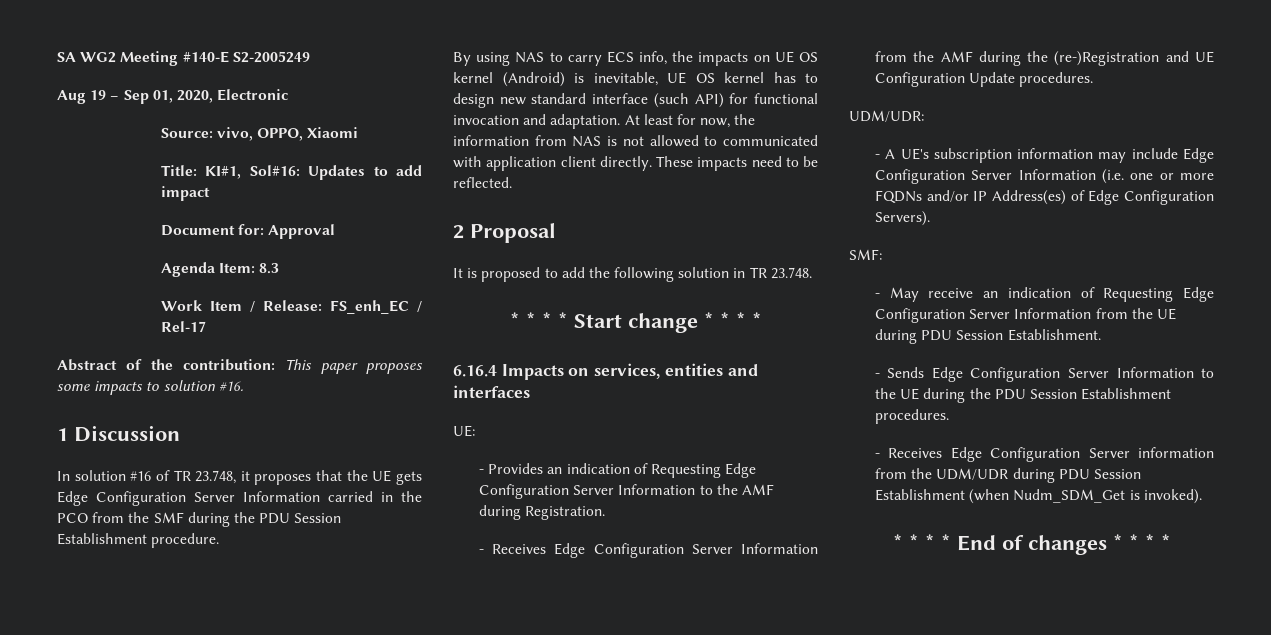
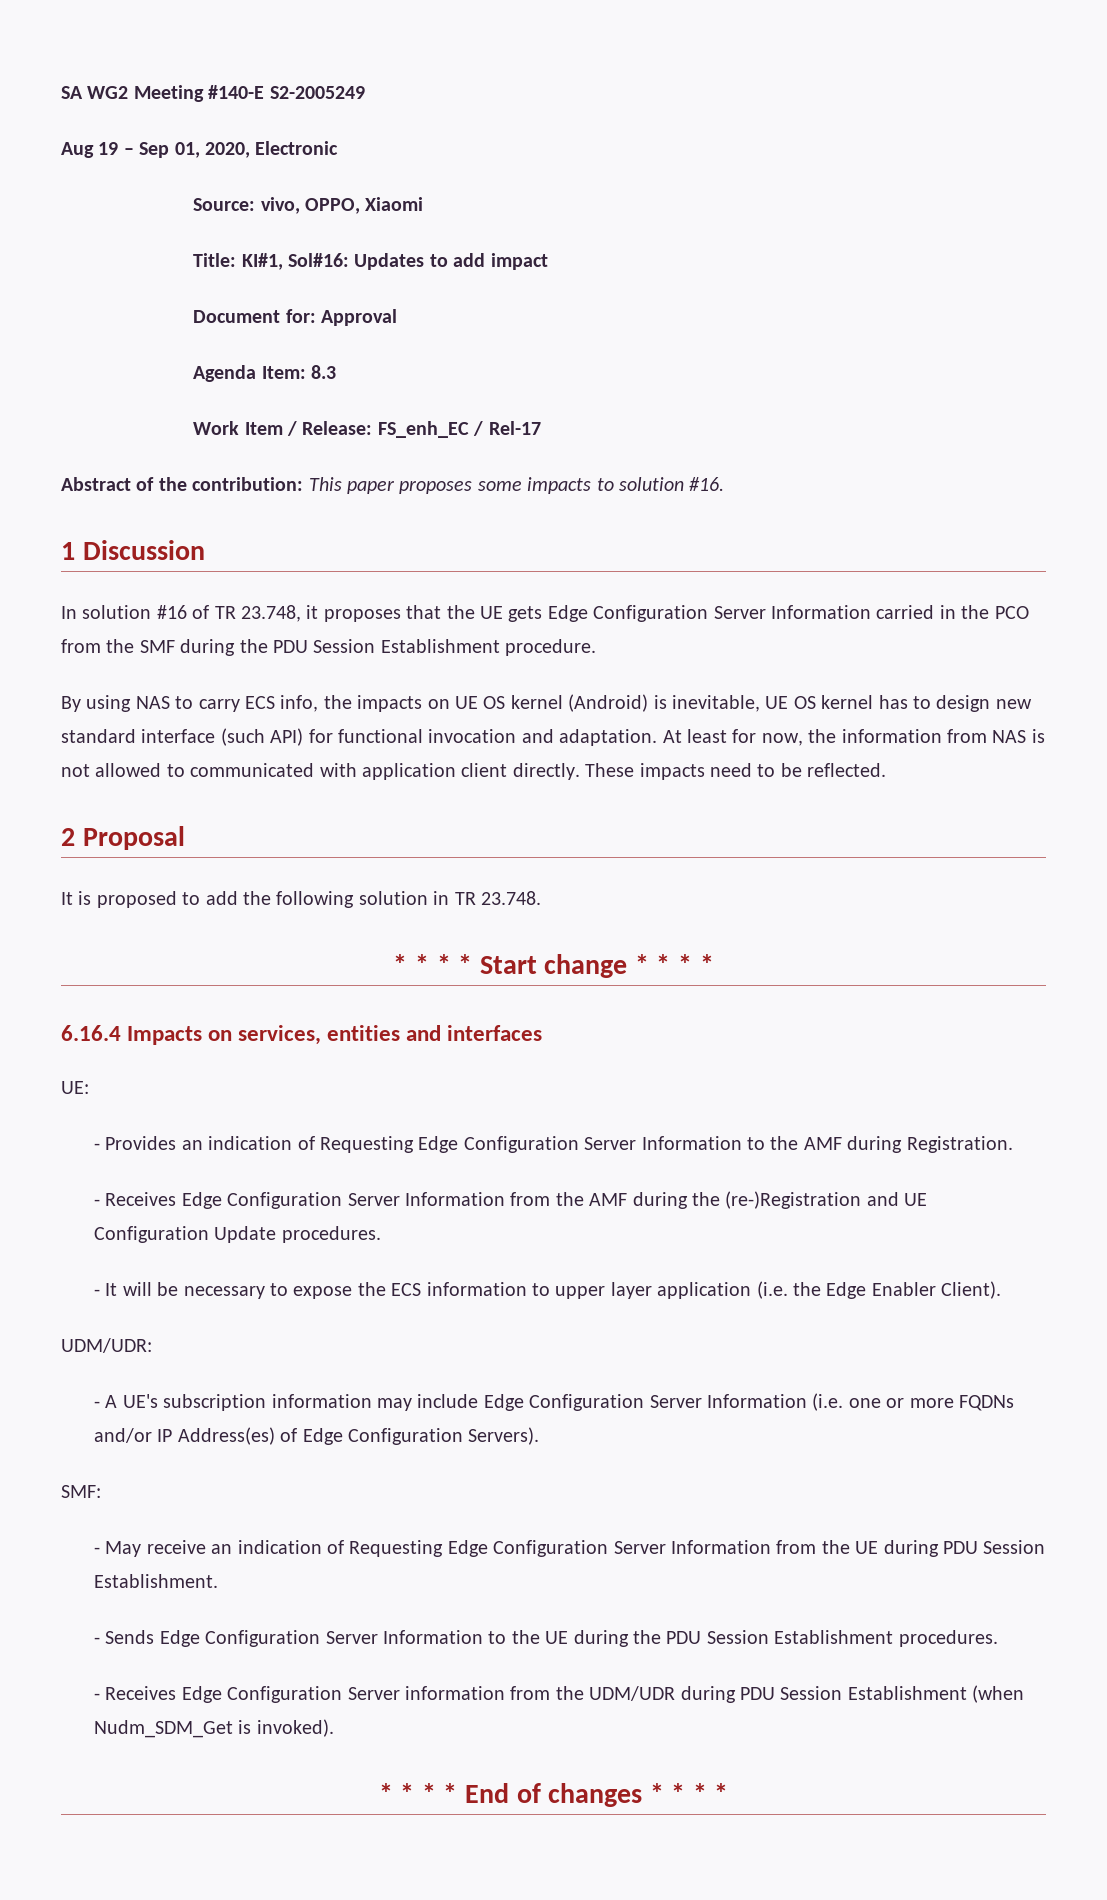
(1094, 79) none -> [94,1281,1002,1299] // - It will be necessary to expose the ECS information to upper layer application (i.e. the Edge Enabler Client).

